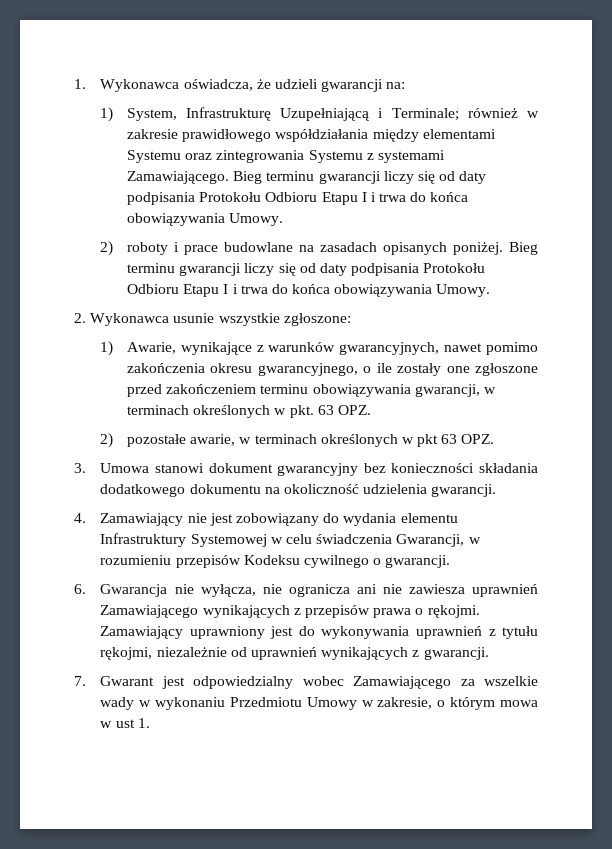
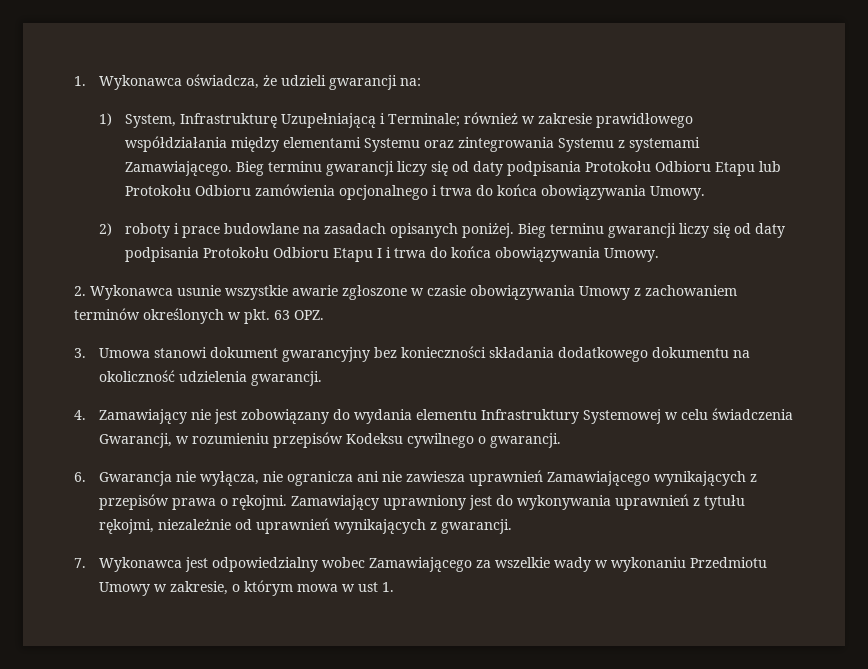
[361,192,367,202] I -> [758,161,781,172] [124,184,428,200] lub Protokołu Odbioru zamówienia opcjonalnego
[283,313,351,326] [100,341,538,356] [126,363,539,376] [126,384,496,397] [126,405,189,415] zgłoszone: // 1) Awarie, wynikające z warunków gwarancyjnych, nawet pomimo zakończenia okresu gwarancyjnego, o ile zostały one zgłoszone przed zakończeniem terminu obowiązywania gwarancji, w terminach -> [292,285,737,300] [74,308,140,320] awarie zgłoszone w czasie obowiązywania Umowy z zachowaniem terminów
[100,433,495,448] // 2) pozostałe awarie, w terminach określonych w pkt 63 OPZ. -> (324, 315) none
[100,676,155,686] Gwarant -> [99,557,183,572] Wykonawca

